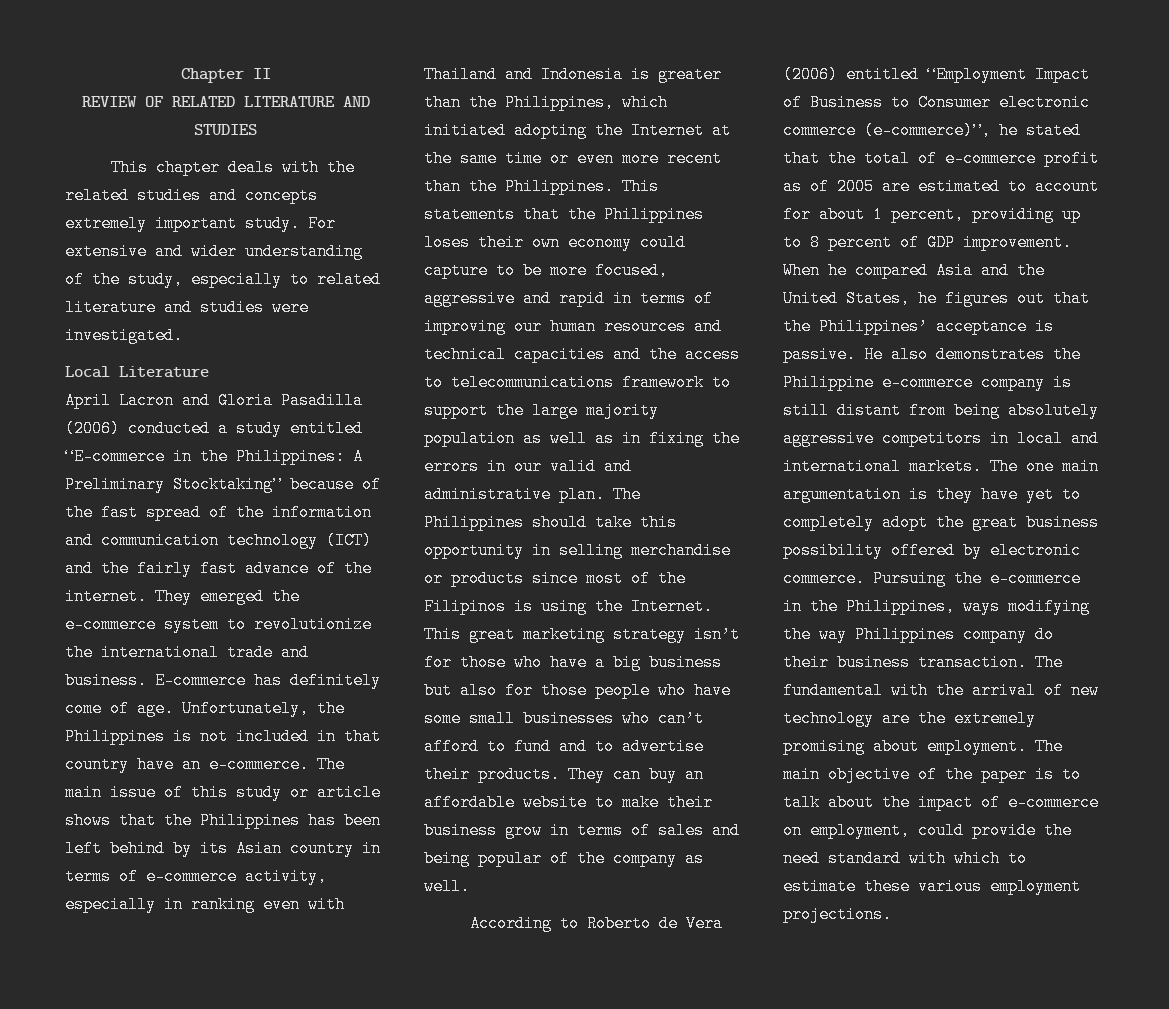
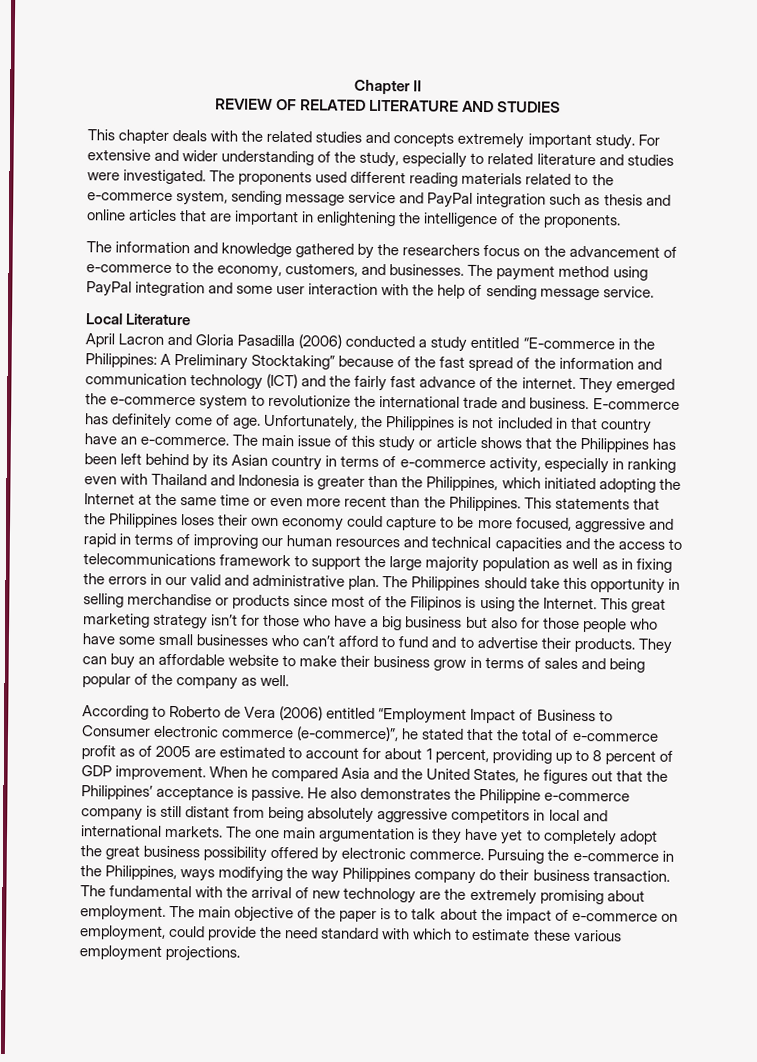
(183, 335) none -> [209,170,614,187] [87,190,671,208] [87,209,621,229] [86,241,677,259] [86,262,648,281] [86,281,654,301] The proponents used different reading materials related to the e-commerce system, sending message service and PayPal integration such as thesis and online articles that are important in enlightening the intelligence of the proponents. // The information and knowledge gathered by the researchers focus on the advancement of e-commerce to the economy, customers, and businesses. The payment method using PayPal integration and some user interaction with the help of sending message service.

